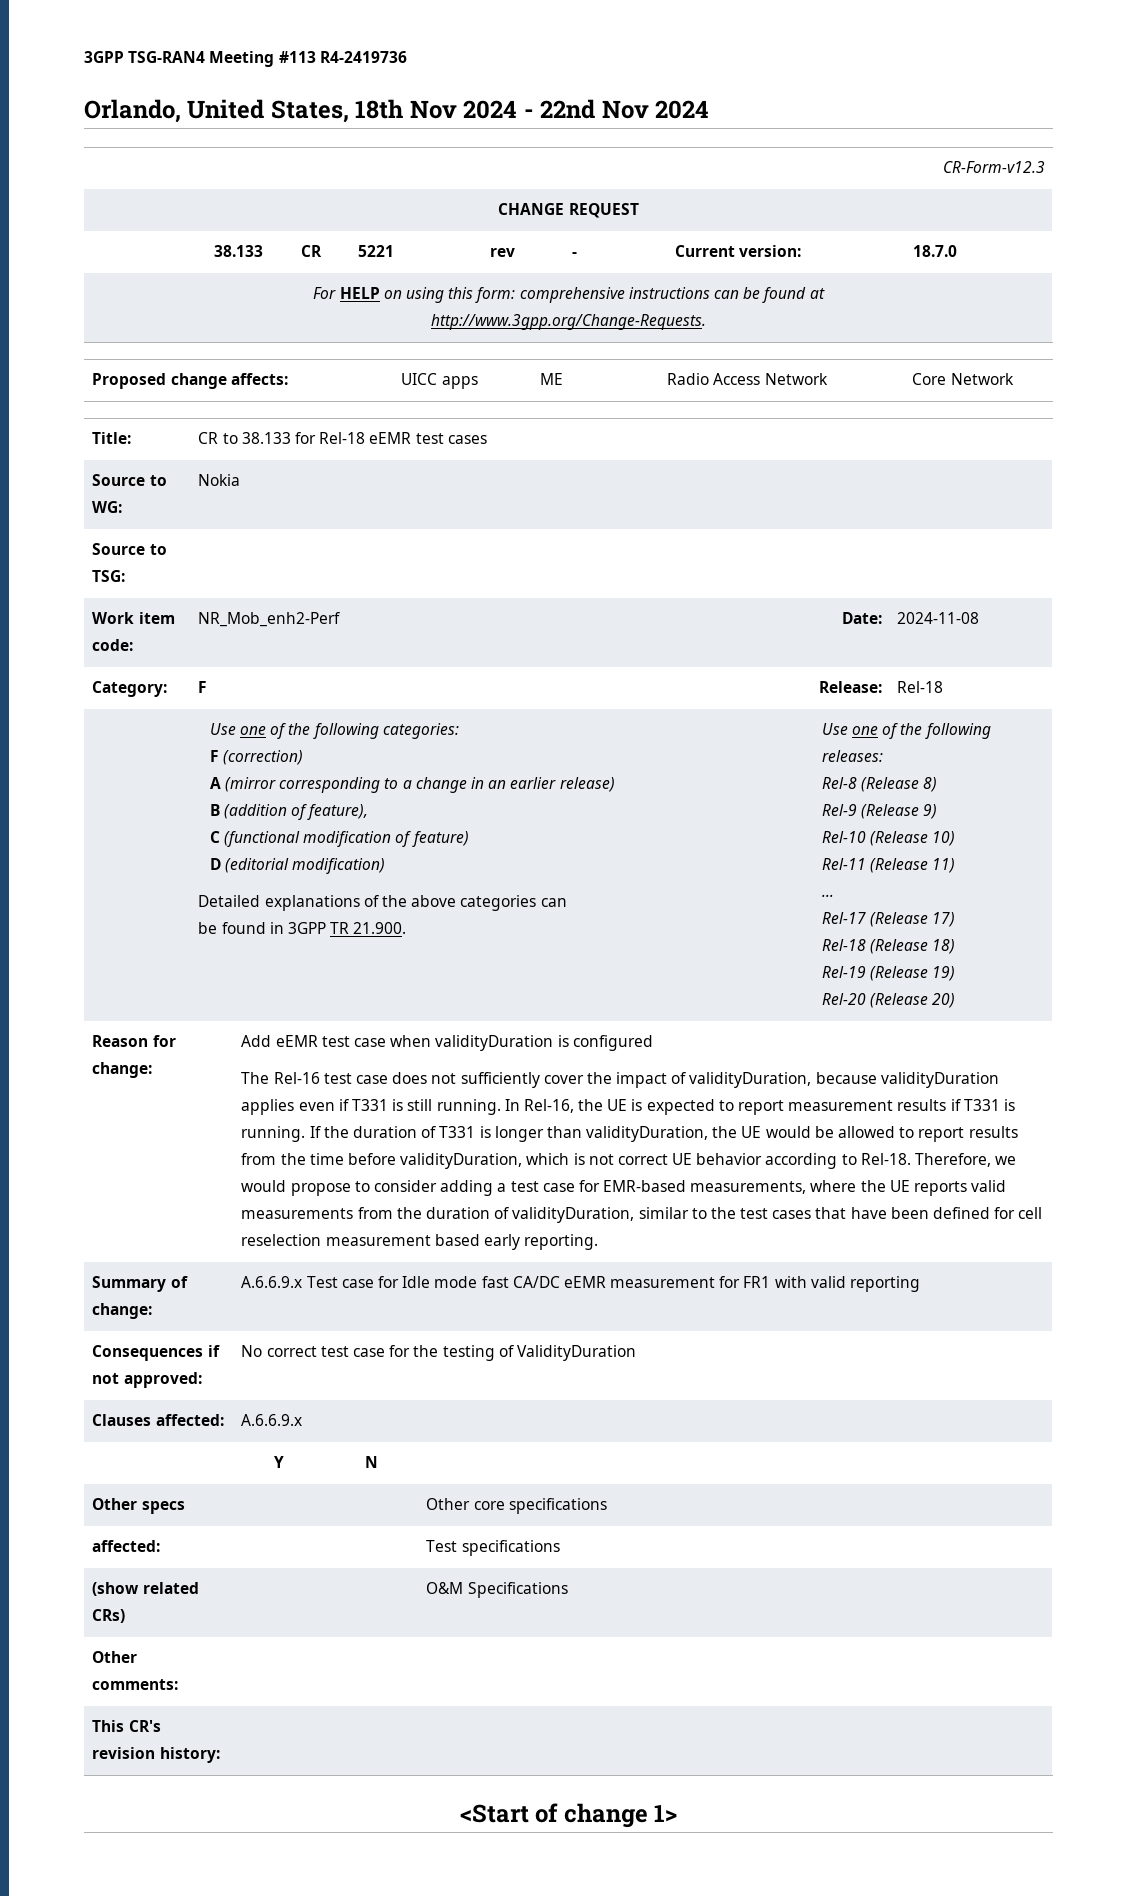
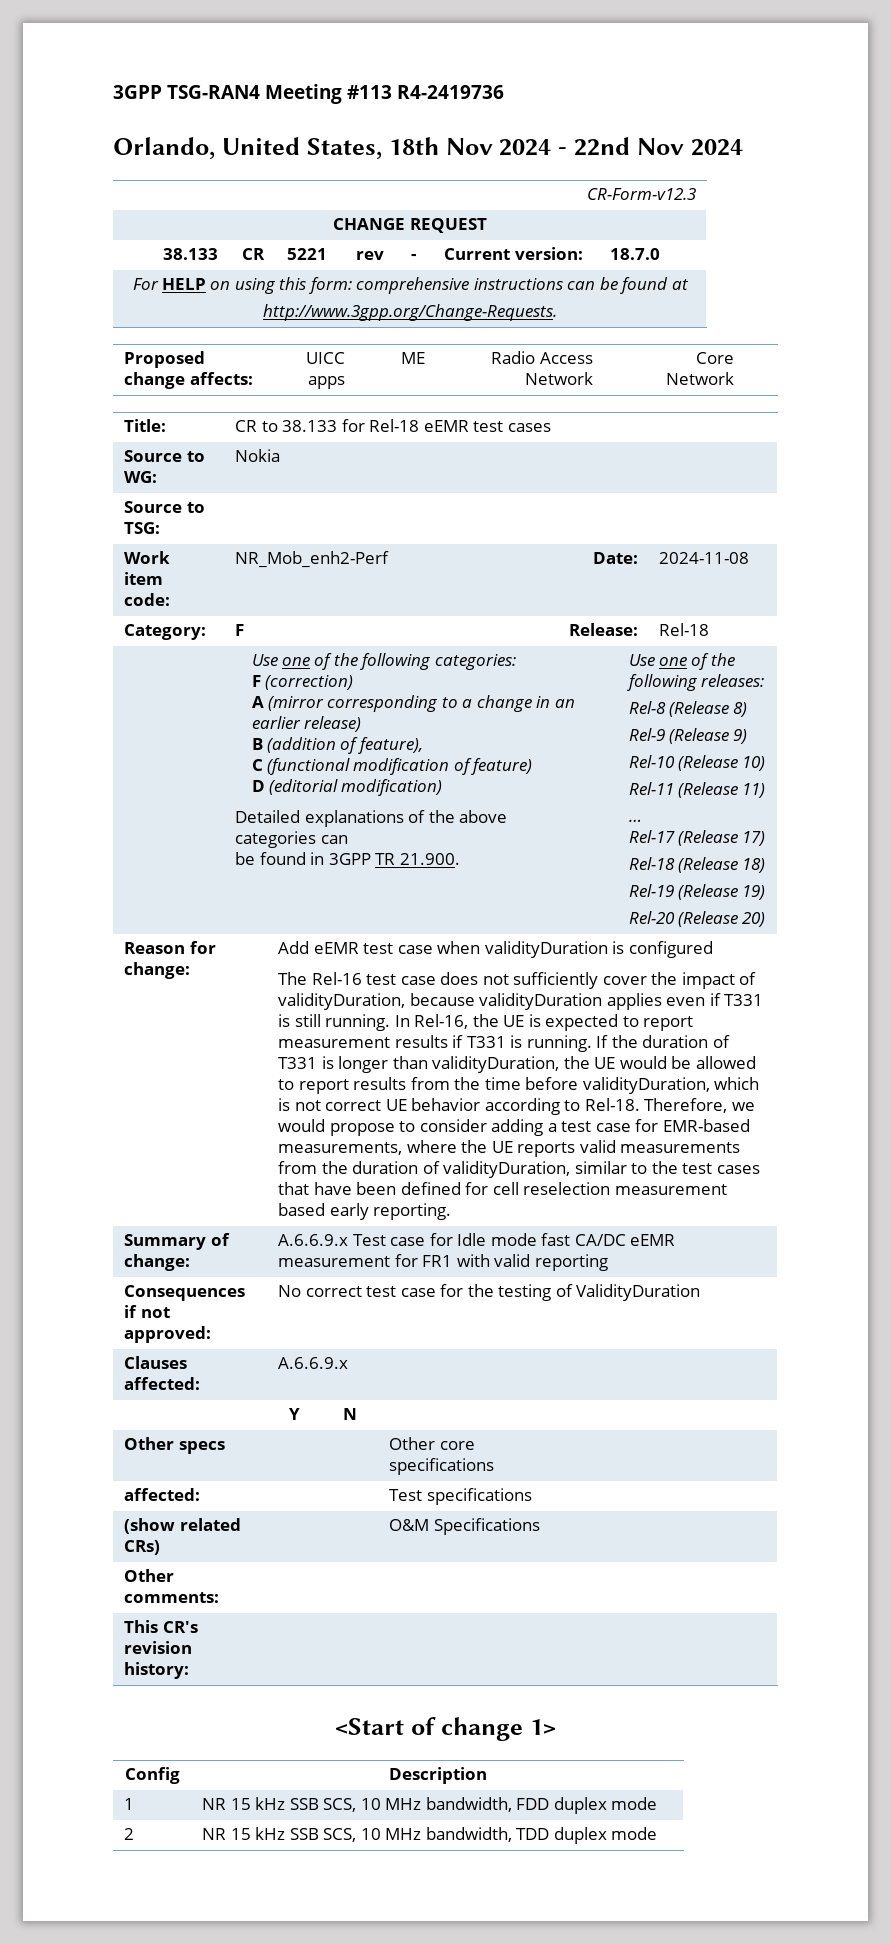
(678, 1813) none -> [125,1767,180,1784] [388,1767,487,1784] [124,1798,135,1810] [202,1797,658,1814] [124,1828,135,1840] [202,1827,658,1844] // Config | Description // 1 | NR 15 kHz SSB SCS, 10 MHz bandwidth, FDD duplex mode // 2 | NR 15 kHz SSB SCS, 10 MHz bandwidth, TDD duplex mode

